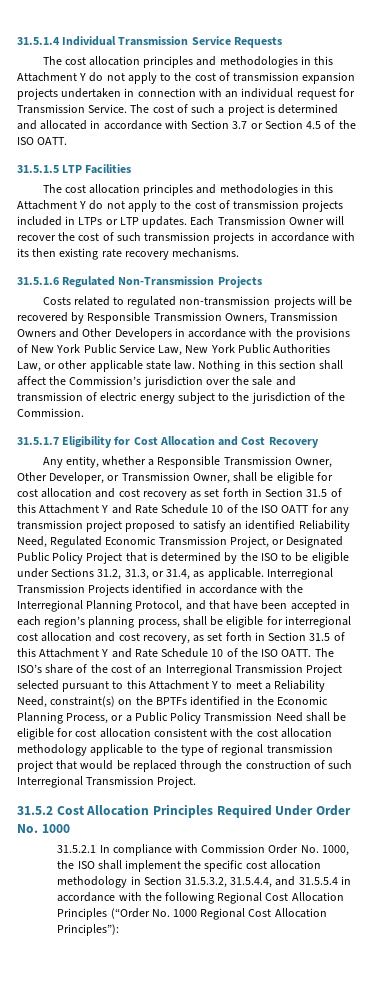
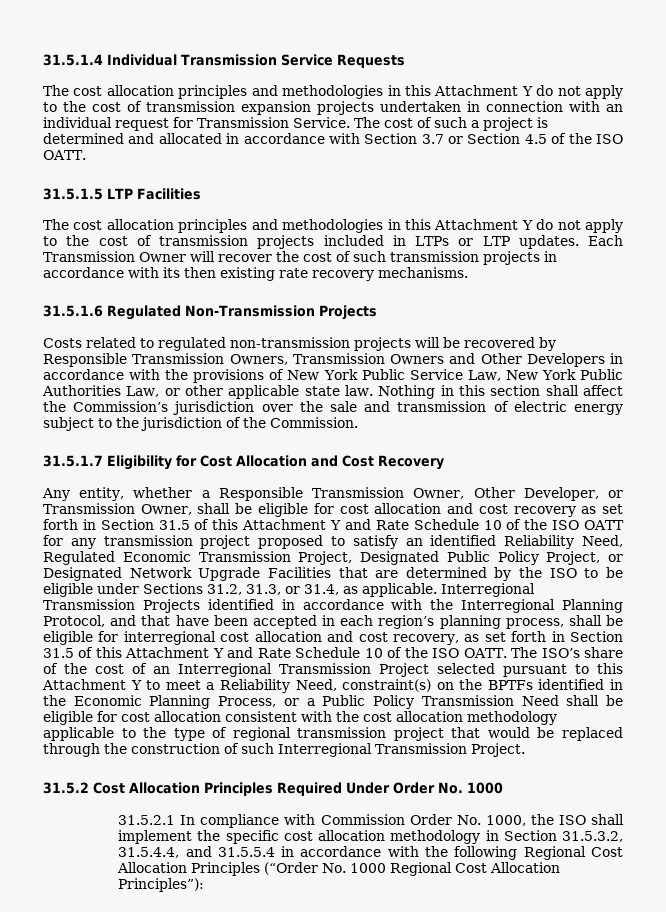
[272,539,285,545] or -> (353, 558) none
[86,552,158,564] Project that is -> [546,551,623,565] [43,567,399,581] Project, or Designated Network Upgrade Facilities that are

